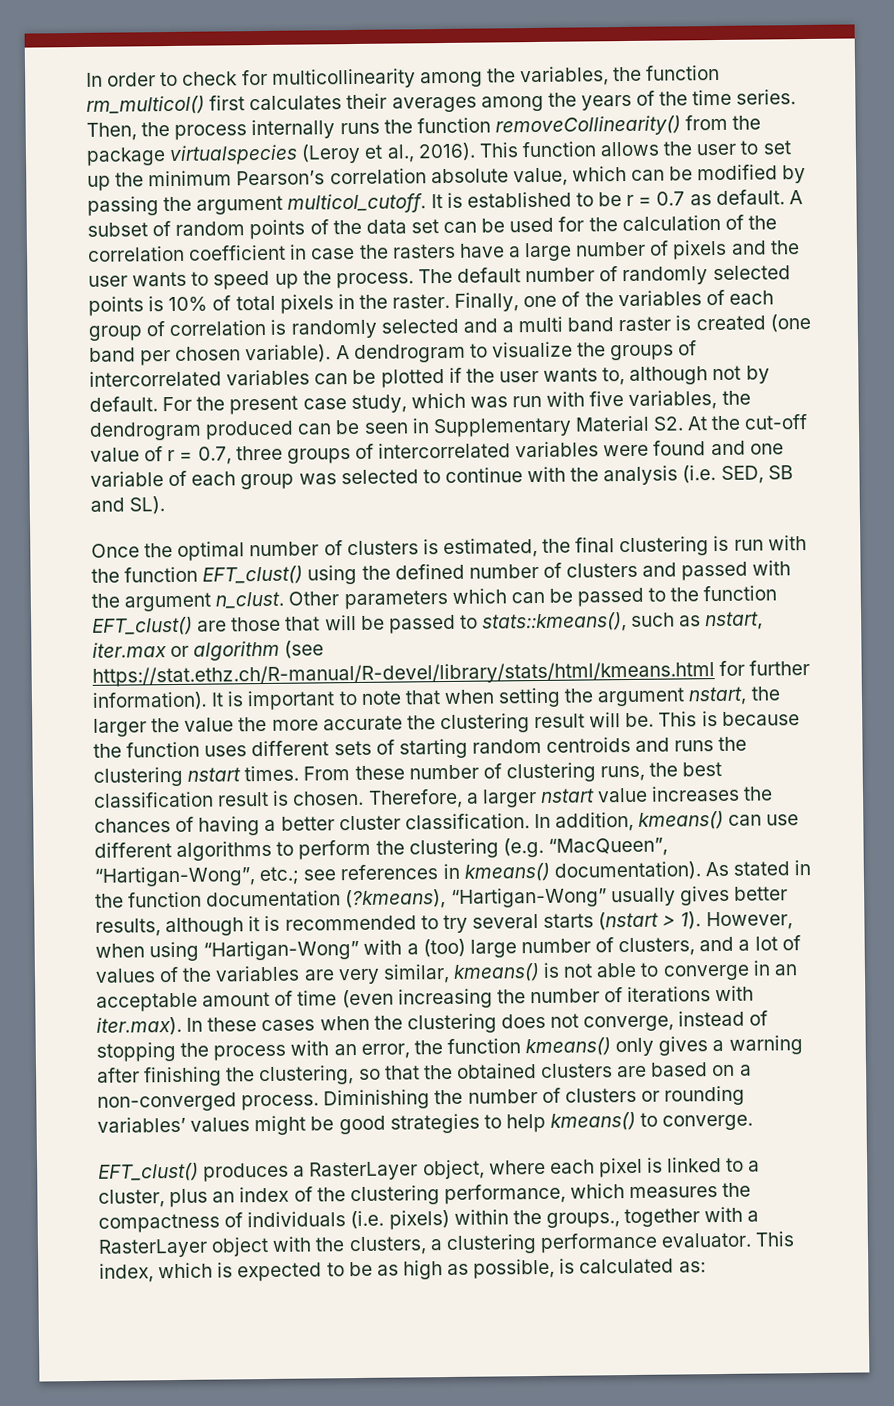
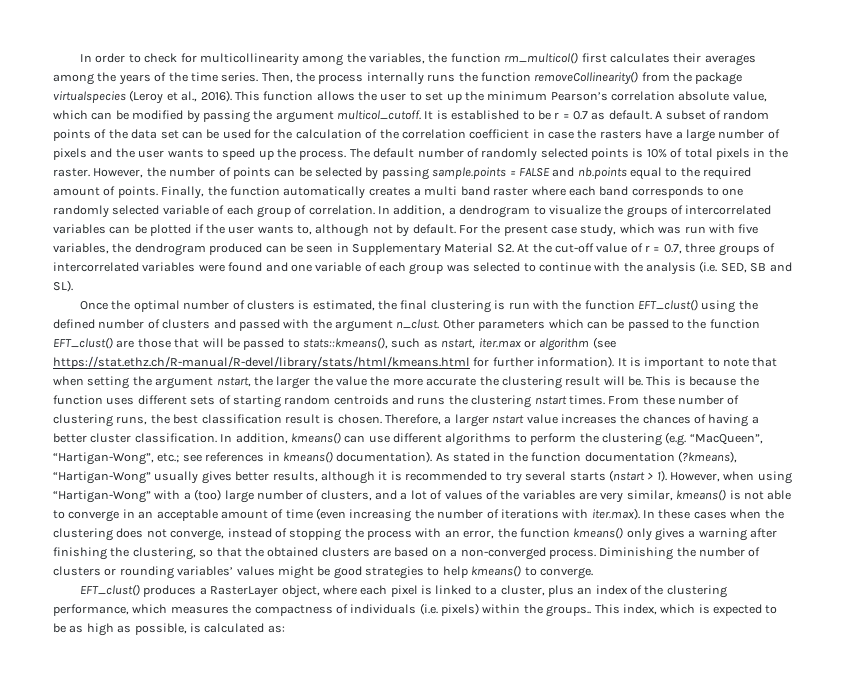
[454,289,774,312] [88,313,811,341] [89,344,350,366] Finally, one of the variables of each group of correlation is randomly selected and a multi band raster is created (one band per chosen variable). A -> [93,167,752,180] [53,186,744,199] [53,205,456,218] However, the number of points can be selected by passing sample.points = FALSE and nb.points equal to the required amount of points. Finally, the function automatically creates a multi band raster where each band corresponds to one randomly selected variable of each group of correlation. In addition, a
[545,1206,760,1228] [98,1232,752,1258] groups., together with a RasterLayer object with the clusters, a clustering performance evaluator. -> [546,605,592,617] groups..

